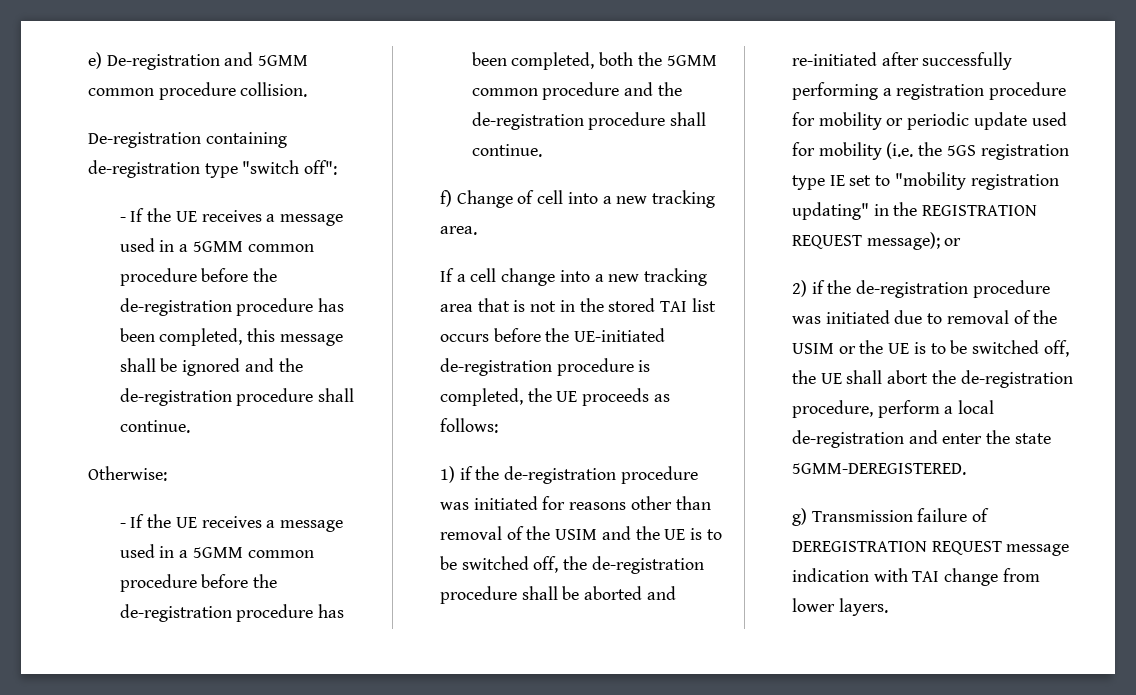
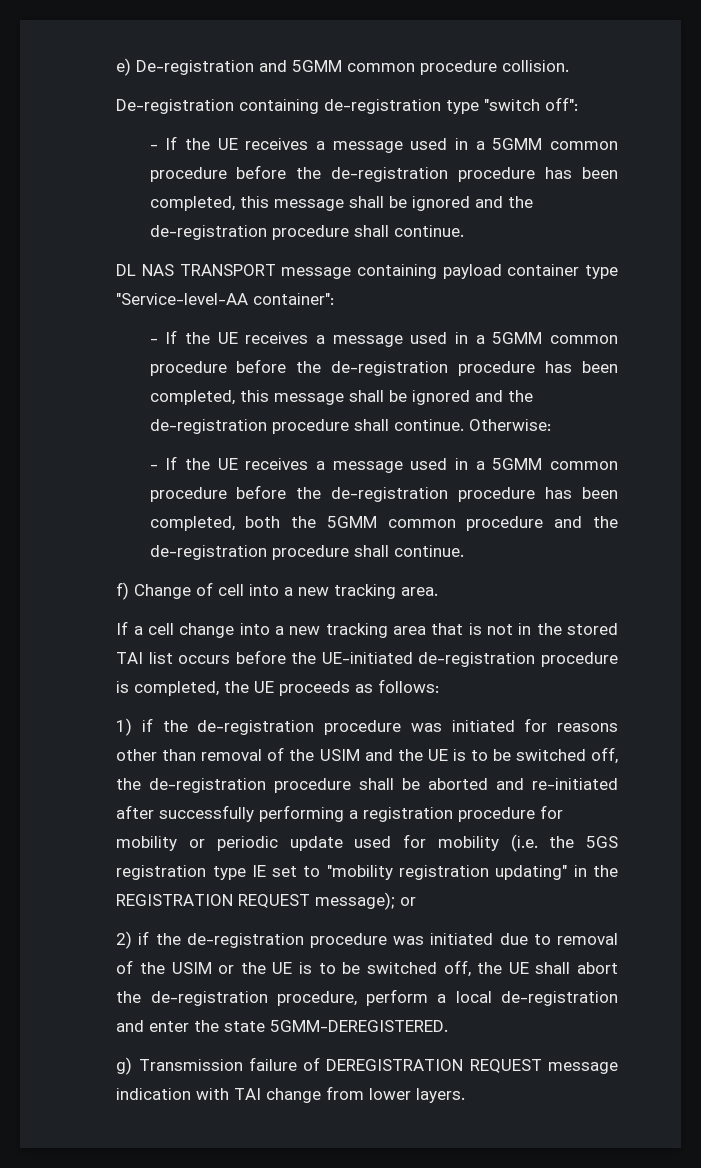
(190, 426) none -> [116,264,618,279] [116,293,335,305] [149,330,618,347] [149,359,618,376] [149,390,533,405] [149,419,464,434] DL NAS TRANSPORT message containing payload container type "Service-level-AA container": // - If the UE receives a message used in a 5GMM common procedure before the de-registration procedure has been completed, this message shall be ignored and the de-registration procedure shall continue.

